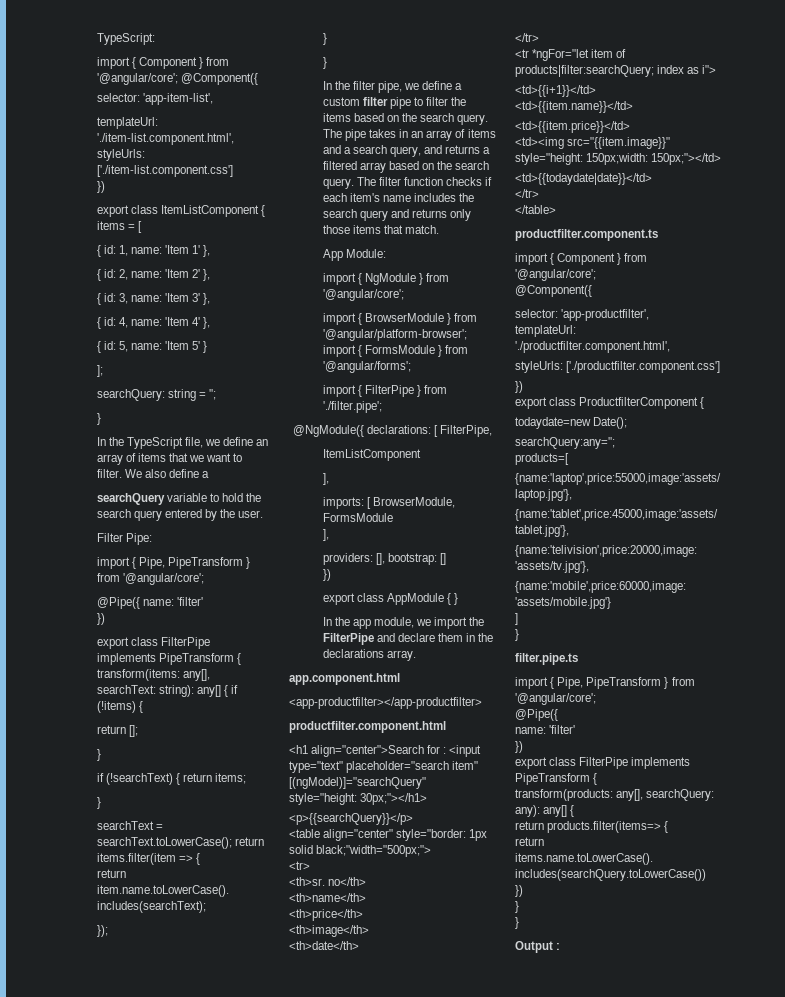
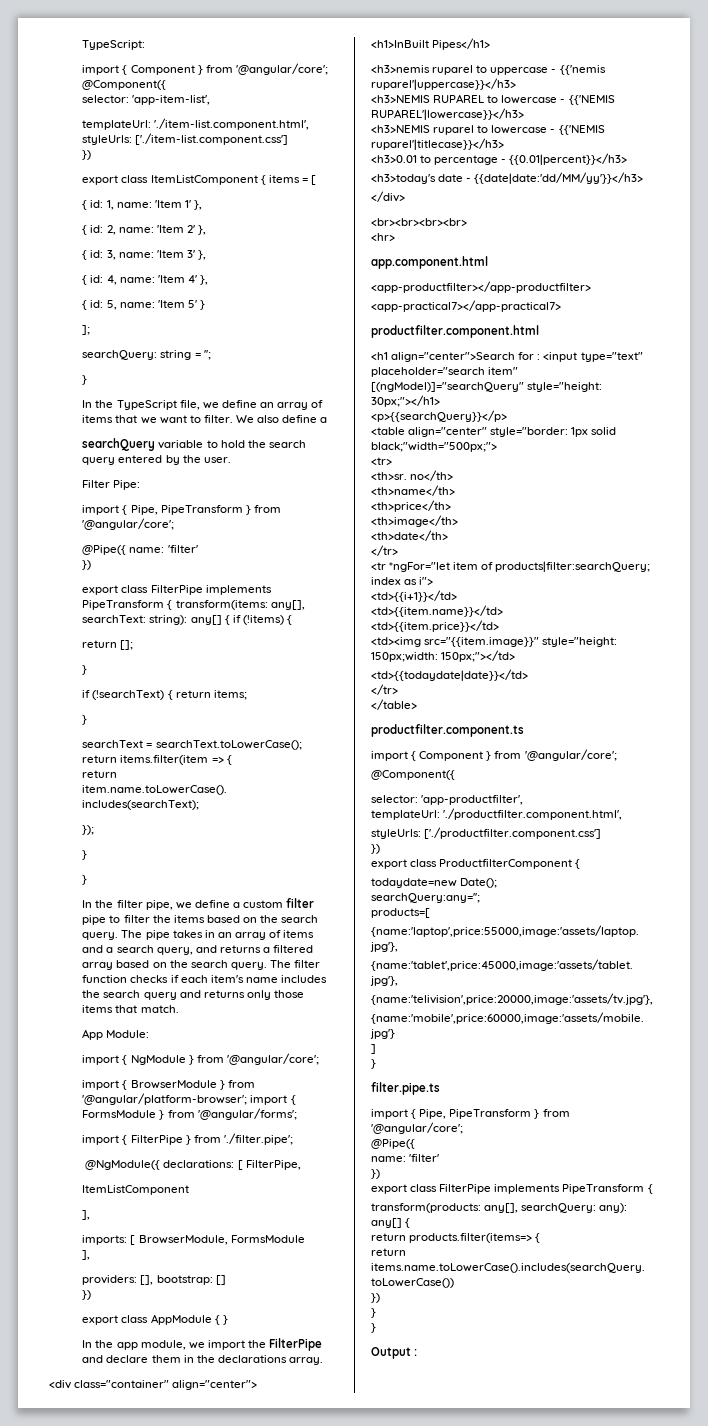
(416, 655) none -> [49,1380,258,1390] [371,38,491,50] [371,65,606,75] [371,78,516,90] [371,94,615,105] [371,108,524,120] [371,125,605,135] [371,138,504,150] [371,153,628,165] [371,172,644,184] [371,191,405,202] [371,218,467,226] [371,233,395,241] // <div class="container" align="center"> // <h1>InBuilt Pipes</h1> // <h3>nemis ruparel to uppercase - {{'nemis ruparel'|uppercase}}</h3> // <h3>NEMIS RUPAREL to lowercase - {{'NEMIS RUPAREL'|lowercase}}</h3> // <h3>NEMIS ruparel to lowercase - {{'NEMIS ruparel'|titlecase}}</h3> // <h3>0.01 to percentage - {{0.01|percent}}</h3> // <h3>today's date - {{date|date:'dd/MM/yy'}}</h3> // </div> // <br><br><br><br> // <hr>
(482, 703) none -> [371,300,561,312] // <app-practical7></app-practical7>

